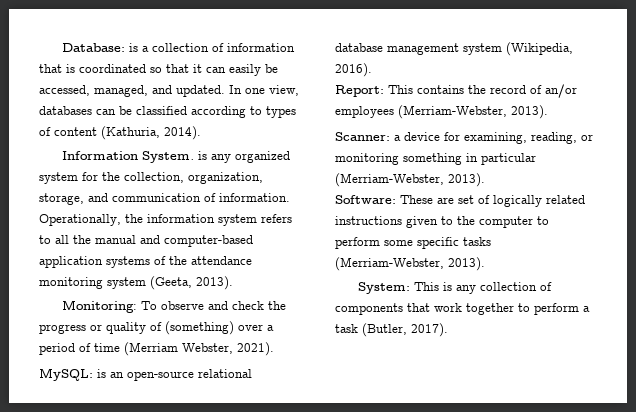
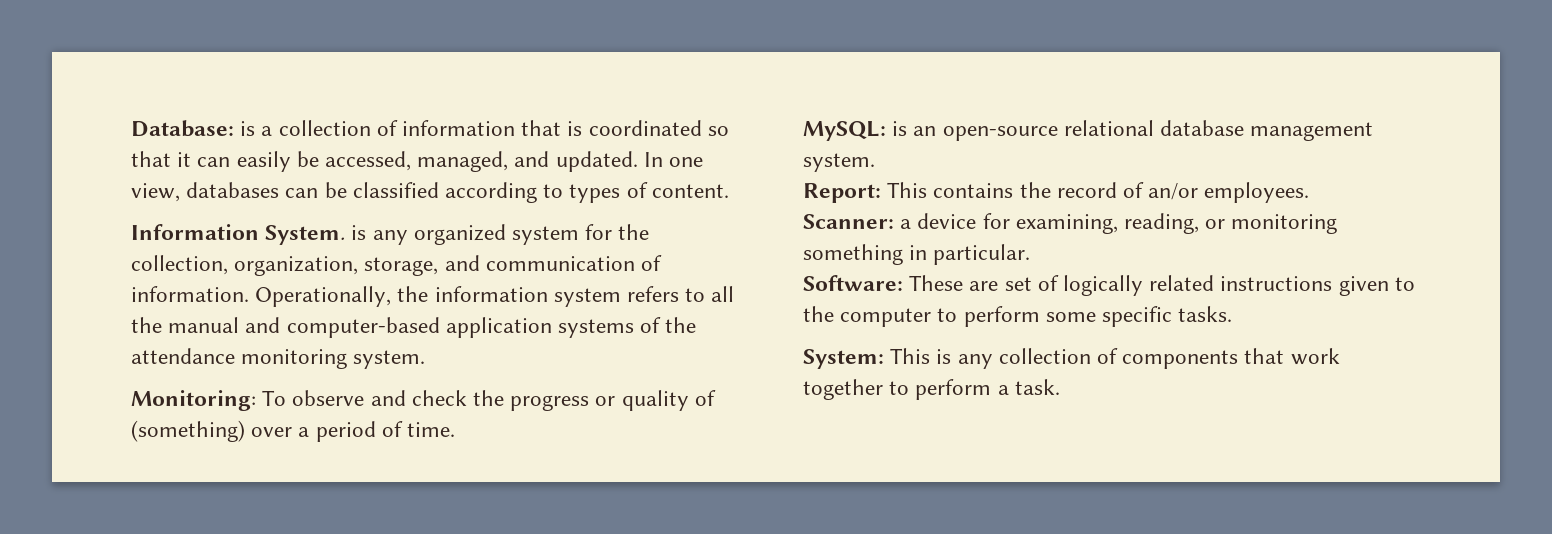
[54,126,201,140] content (Kathuria, 2014). -> [651,184,729,198] content.
[107,276,233,290] system (Geeta, 2013). -> [353,350,426,369] system.
[94,342,274,356] time (Merriam Webster, 2021). -> [407,422,456,437] time.
[463,42,573,56] [335,63,372,77] system (Wikipedia, 2016). -> [803,153,875,172] system.
[335,105,548,119] employees (Merriam-Webster, 2013). -> [1204,182,1310,203] employees.
[481,153,536,165] [335,173,485,187] particular (Merriam-Webster, 2013). -> [933,244,1031,265] particular.
[463,237,491,246] [335,257,485,271] tasks (Merriam-Webster, 2013). -> [1178,306,1233,322] tasks.
[335,323,448,337] task (Butler, 2017). -> [1014,379,1060,395] task.

